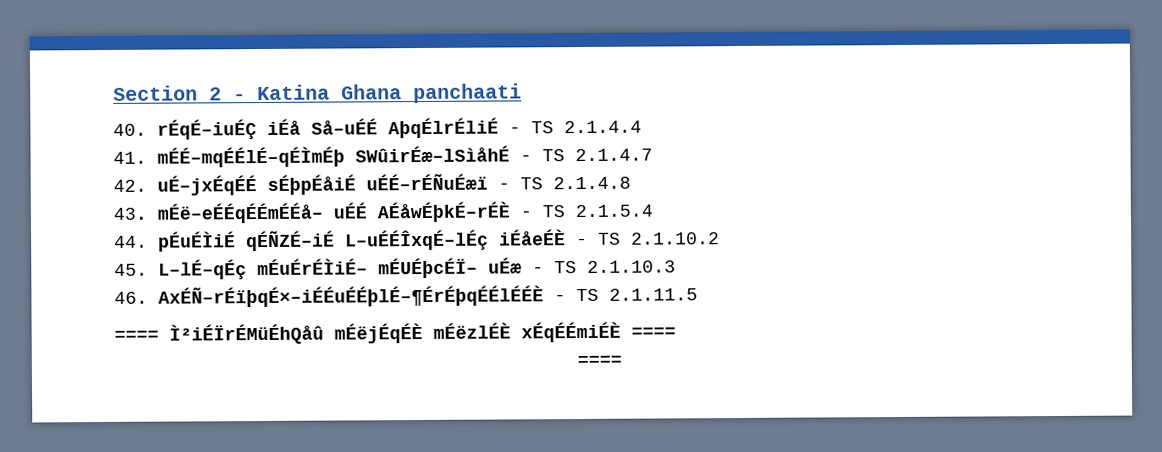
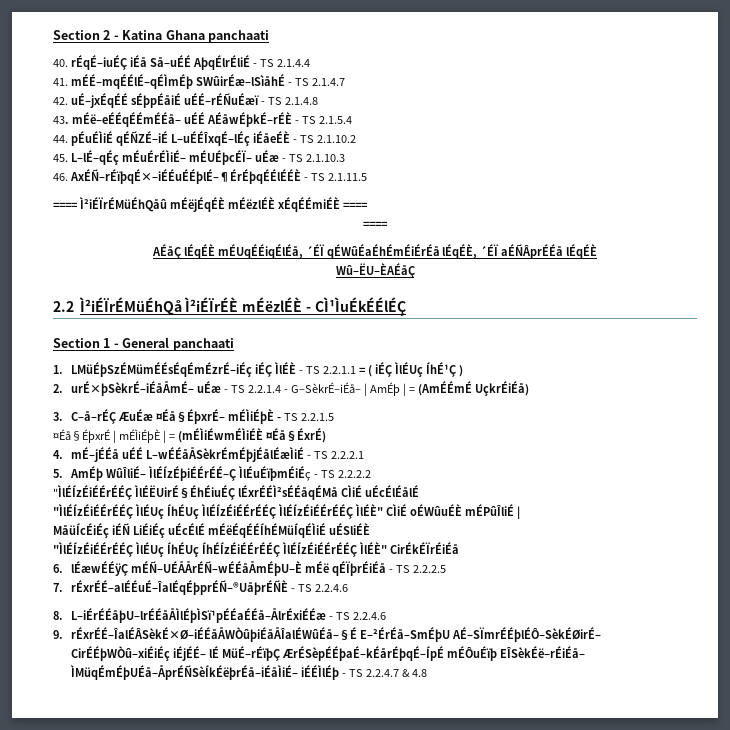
(622, 361) none -> [151,244,598,259] [335,263,415,278] [53,297,406,316] [53,337,234,351] [53,362,463,377] [53,381,529,396] [53,409,334,424] [53,428,326,443] [53,447,364,462] [53,466,371,481] [53,485,419,500] [53,504,520,519] [53,523,370,538] [53,542,459,557] [53,561,446,576] [53,580,348,595] [53,608,386,623] [53,627,601,642] [70,646,585,661] [69,665,427,680] // AÉåÇ lÉqÉÈ mÉUqÉÉiqÉlÉå, ´ÉÏ qÉWûÉaÉhÉmÉiÉrÉå lÉqÉÈ, ´ÉÏ aÉÑÂprÉÉå lÉqÉÈ // Wû–ËU–ÈAÉåÇ // 2.2 Ì²iÉÏrÉMüÉhQå Ì²iÉÏrÉÈ mÉëzlÉÈ - CÌ¹ÌuÉkÉÉlÉÇ // Section 1 - General panchaati // 1. LMüÉþSzÉMümÉÉsÉqÉmÉzrÉ–iÉç iÉÇ ÌlÉÈ - TS 2.2.1.1 = ( iÉÇ ÌlÉUç ÍhÉ¹Ç ) // 2. urÉ×þSèkrÉ–iÉåÅmÉ– uÉæ - TS 2.2.1.4 - G–SèkrÉ–iÉå– | AmÉþ | = (AmÉÉmÉ UçkrÉiÉå) // 3. C–å–rÉÇ ÆuÉæ ¤Éå§ÉþxrÉ– mÉÌiÉþÈ - TS 2.2.1.5 // ¤Éå§ÉþxrÉ | mÉÌiÉþÈ | = (mÉÌiÉwmÉÌiÉÈ ¤Éå§ÉxrÉ) // 4. mÉ–jÉÉå uÉÉ L–wÉÉåÅSèkrÉmÉþjÉålÉæÌiÉ - TS 2.2.2.1 // 5. AmÉþ WûÎliÉ– ÌlÉÍzÉþiÉÉrÉÉ–Ç ÌlÉuÉïþmÉiÉç - TS 2.2.2.2 // "ÌlÉÍzÉiÉÉrÉÉÇ ÌlÉËUirÉ§ÉhÉiuÉÇ lÉxrÉÉÌ²sÉÉåqÉMå CÌiÉ uÉcÉlÉålÉ // "ÌlÉÍzÉiÉÉrÉÉÇ ÌlÉUç ÍhÉUç ÌlÉÍzÉiÉÉrÉÉÇ ÌlÉÍzÉiÉÉrÉÉÇ ÌlÉÈ" CÌiÉ oÉWûuÉÈ mÉPûÎliÉ | // MåüÍcÉiÉç iÉÑ LiÉiÉç uÉcÉlÉ mÉëÉqÉÉÍhÉMüÍqÉÌiÉ uÉSliÉÈ // "ÌlÉÍzÉiÉÉrÉÉÇ ÌlÉUç ÍhÉUç ÍhÉÍzÉiÉÉrÉÉÇ ÌlÉÍzÉiÉÉrÉÉÇ ÌlÉÈ" CirÉkÉÏrÉiÉå // 6. lÉæwÉÉÿÇ mÉÑ–UÉÅÅrÉÑ–wÉÉåÅmÉþU–È mÉë qÉÏþrÉiÉå - TS 2.2.2.5 // 7. rÉxrÉÉ–alÉÉuÉ–ÎalÉqÉþprÉÑ–®UåþrÉÑÈ - TS 2.2.4.6 // 8. L–iÉrÉÉåþU–lrÉÉåÅÌlÉþÌSï¹pÉÉaÉÉå–ÅlrÉxiÉÉæ - TS 2.2.4.6 // 9. rÉxrÉÉ–ÎalÉÂSèkÉ×Ø–iÉÉåÅWÒûþiÉåÅÎalÉWûÉå–§É E–²ÉrÉå–SmÉþU AÉ–SÏmrÉÉþlÉÔ–SèkÉØirÉ– CirÉÉþWÒû–xiÉiÉç iÉjÉÉ– lÉ MüÉ–rÉïþÇ ÆrÉSèpÉÉþaÉ–kÉårÉþqÉ–ÍpÉ mÉÔuÉïþ EÎSèkÉë–rÉiÉå– ÌMüqÉmÉþUÉå–ÅprÉÑSèÍkÉëþrÉå–iÉåÌiÉ– iÉÉÌlÉþ - TS 2.2.4.7 & 4.8

